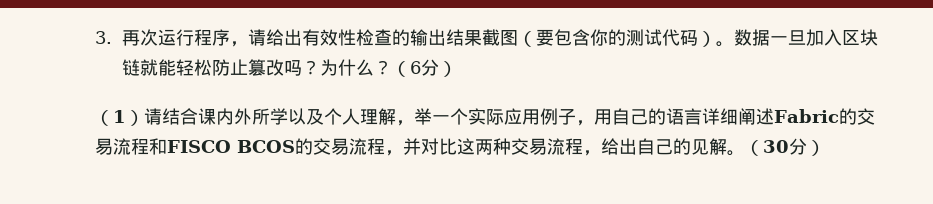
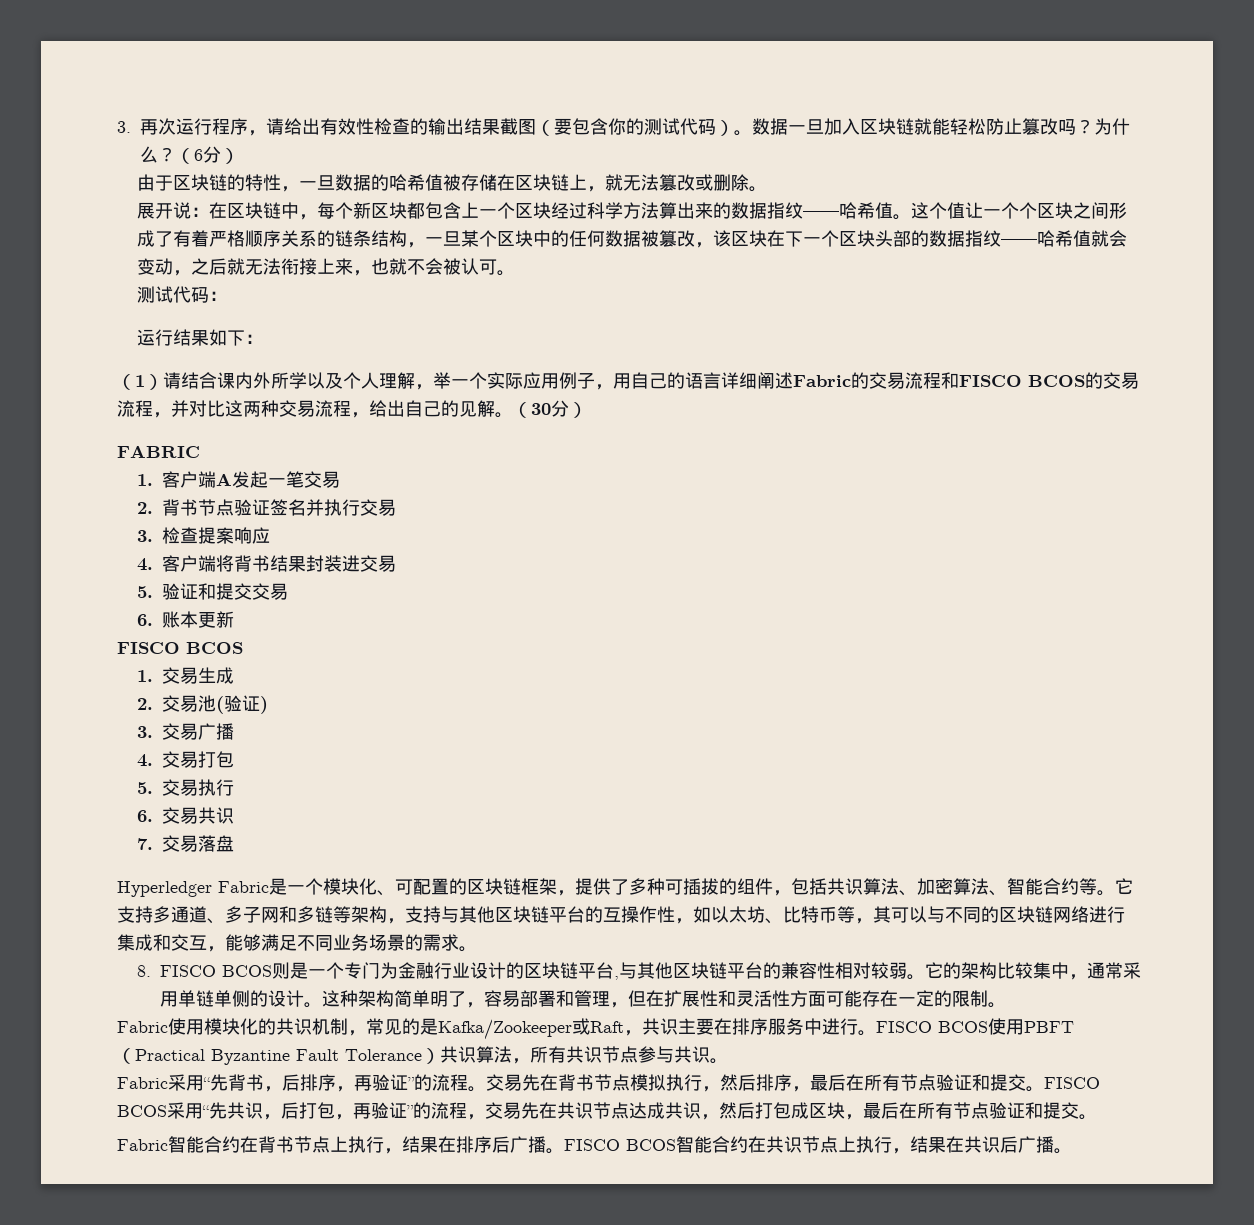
(457, 69) none -> [136,174,767,192] [136,202,1127,220] [136,230,1127,248] [136,258,515,276] [136,286,227,303] [136,329,263,346] // 由于区块链的特性，一旦数据的哈希值被存储在区块链上，就无法篡改或删除。 // 展开说：在区块链中，每个新区块都包含上一个区块经过科学方法算出来的数据指纹——哈希值。这个值让一个个区块之间形成了有着严格顺序关系的链条结构，一旦某个区块中的任何数据被篡改，该区块在下一个区块头部的数据指纹——哈希值就会变动，之后就无法衔接上来，也就不会被认可。 // 测试代码： // 运行结果如下：
(825, 148) none -> [117,445,200,458] [136,471,340,488] [136,499,396,516] [136,527,270,544] [136,555,396,572] [136,583,288,600] [136,611,234,628] [117,642,243,654] [136,667,234,684] [136,695,268,714] [136,723,234,740] [136,751,234,768] [136,779,234,796] [136,807,234,824] [136,835,234,852] [117,878,1133,897] [117,906,1125,924] [117,934,477,952] [136,962,1141,980] [159,990,1006,1008] [117,1018,1074,1040] [117,1046,728,1065] [117,1074,1100,1092] [117,1102,1097,1120] [117,1136,1072,1154] // FABRIC // 1.客户端A发起一笔交易 // 2.背书节点验证签名并执行交易 // 3.检查提案响应 // 4.客户端将背书结果封装进交易 // 5.验证和提交交易 // 6.账本更新 // FISCO BCOS // 1.交易生成 // 2.交易池(验证) // 3.交易广播 // 4.交易打包 // 5.交易执行 // 6.交易共识 // 7.交易落盘 // Hyperledger Fabric是一个模块化、可配置的区块链框架，提供了多种可插拔的组件，包括共识算法、加密算法、智能合约等。它支持多通道、多子网和多链等架构，支持与其他区块链平台的互操作性，如以太坊、比特币等，其可以与不同的区块链网络进行集成和交互，能够满足不同业务场景的需求。 // 8. FISCO BCOS则是一个专门为金融行业设计的区块链平台,与其他区块链平台的兼容性相对较弱。它的架构比较集中，通常采用单链单侧的设计。这种架构简单明了，容易部署和管理，但在扩展性和灵活性方面可能存在一定的限制。 // Fabric使用模块化的共识机制，常见的是Kafka/Zookeeper或Raft，共识主要在排序服务中进行。FISCO BCOS使用PBFT（Practical Byzantine Fault Tolerance）共识算法，所有共识节点参与共识。 // Fabric采用“先背书，后排序，再验证”的流程。交易先在背书节点模拟执行，然后排序，最后在所有节点验证和提交。FISCO BCOS采用“先共识，后打包，再验证”的流程，交易先在共识节点达成共识，然后打包成区块，最后在所有节点验证和提交。 // Fabric智能合约在背书节点上执行，结果在排序后广播。FISCO BCOS智能合约在共识节点上执行，结果在共识后广播。

